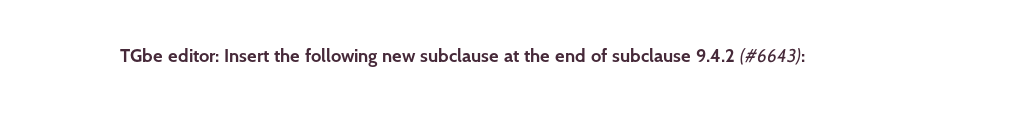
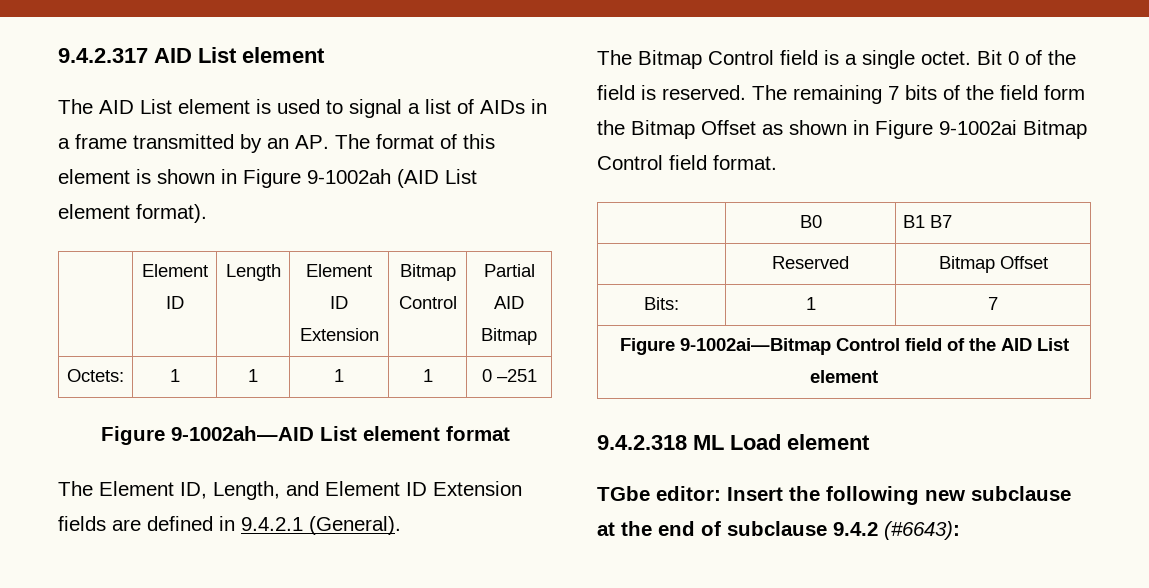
(120, 55) none -> [58,47,325,63] [58,99,547,118] [58,134,495,153] [58,169,477,188] [58,204,207,223] [141,264,208,277] [165,296,184,309] [225,264,281,281] [306,264,372,277] [330,296,348,309] [299,328,379,341] [399,264,456,281] [398,296,457,309] [483,264,535,277] [494,296,524,309] [481,328,537,345] [67,369,124,382] [169,369,180,382] [248,369,258,382] [334,369,344,382] [422,369,433,382] [481,369,537,382] [100,426,510,445] [58,481,522,500] [58,516,401,535] [597,50,1076,69] [597,85,1085,104] [597,120,1087,139] [597,155,777,170] [799,215,822,228] [903,215,953,228] [772,256,849,269] [938,256,1048,273] [644,297,679,310] [805,297,816,310] [988,297,998,310] [619,338,1069,355] [810,370,878,383] [597,434,870,450] 9.4.2.317 AID List element // The AID List element is used to signal a list of AIDs in a frame transmitted by an AP. The format of this element is shown in Figure 9-1002ah (AID List element format). // | Element ID | Length | Element ID Extension | Bitmap Control | Partial AID Bitmap // Octets: | 1 | 1 | 1 | 1 | 0 –251 // Figure 9-1002ah—AID List element format // The Element ID, Length, and Element ID Extension fields are defined in 9.4.2.1 (General). // The Bitmap Control field is a single octet. Bit 0 of the field is reserved. The remaining 7 bits of the field form the Bitmap Offset as shown in Figure 9-1002ai Bitmap Control field format. // | B0 | B1 B7 // | Reserved | Bitmap Offset // Bits: | 1 | 7 // Figure 9-1002ai—Bitmap Control field of the AID List element // 9.4.2.318 ML Load element //

